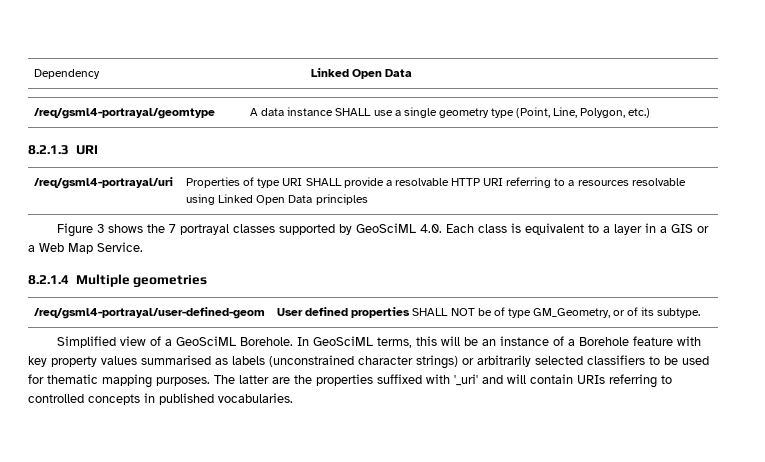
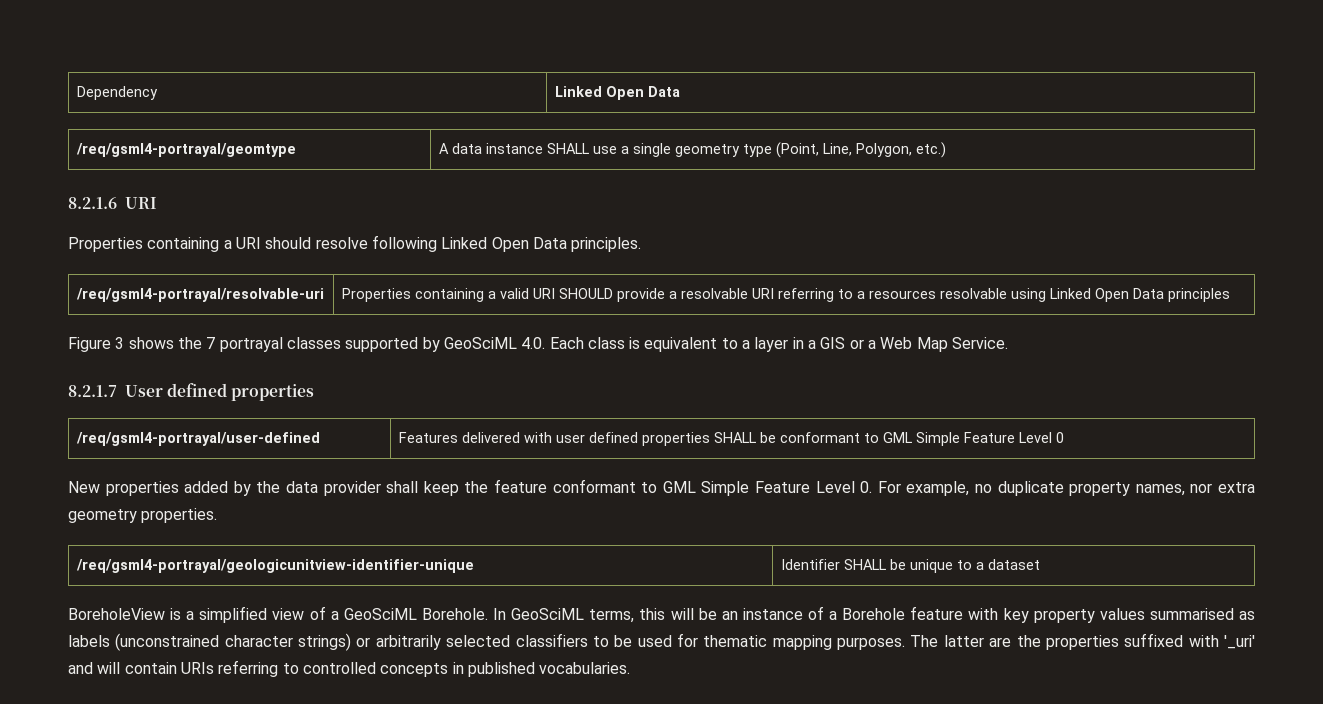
[28,145,98,155] [34,177,174,189] [186,177,342,188] 8.2.1.3 URI // /req/gsml4-portrayal/uri | Properties of type URI SHALL -> [68,197,157,209] [68,235,642,252] [75,288,324,302] [341,288,613,302] 8.2.1.6 URI // Properties containing a URI should resolve following Linked Open Data principles. // /req/gsml4-portrayal/resolvable-uri | Properties containing a valid URI SHOULD
[450,178,480,186] HTTP -> (748, 293) none
[28,274,208,287] [34,307,266,319] 8.2.1.4 Multiple geometries // /req/gsml4-portrayal/user-defined-geom | -> [68,385,117,397] 8.2.1.7
[412,307,701,318] [56,336,116,348] SHALL NOT be of type GM_Geometry, or of its subtype. // Simplified -> [75,432,320,446] [398,432,1064,446] [68,479,1255,496] [68,508,218,523] [75,559,474,573] [780,559,1040,573] [68,606,268,623] // /req/gsml4-portrayal/user-defined | Features delivered with user defined properties SHALL be conformant to GML Simple Feature Level 0 // New properties added by the data provider shall keep the feature conformant to GML Simple Feature Level 0. For example, no duplicate property names, nor extra geometry properties. // /req/gsml4-portrayal/geologicunitview-identifier-unique | Identifier SHALL be unique to a dataset // BoreholeView is a simplified

